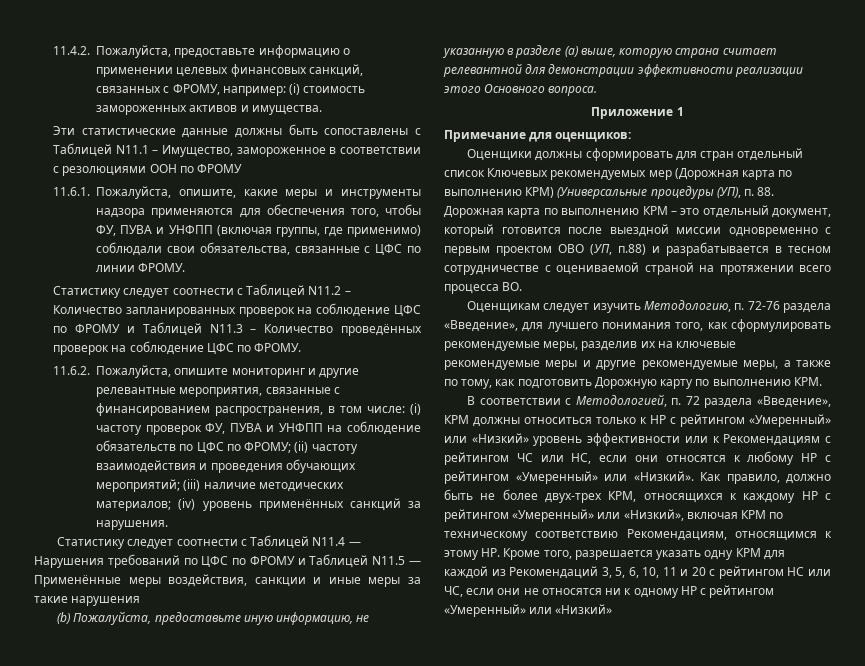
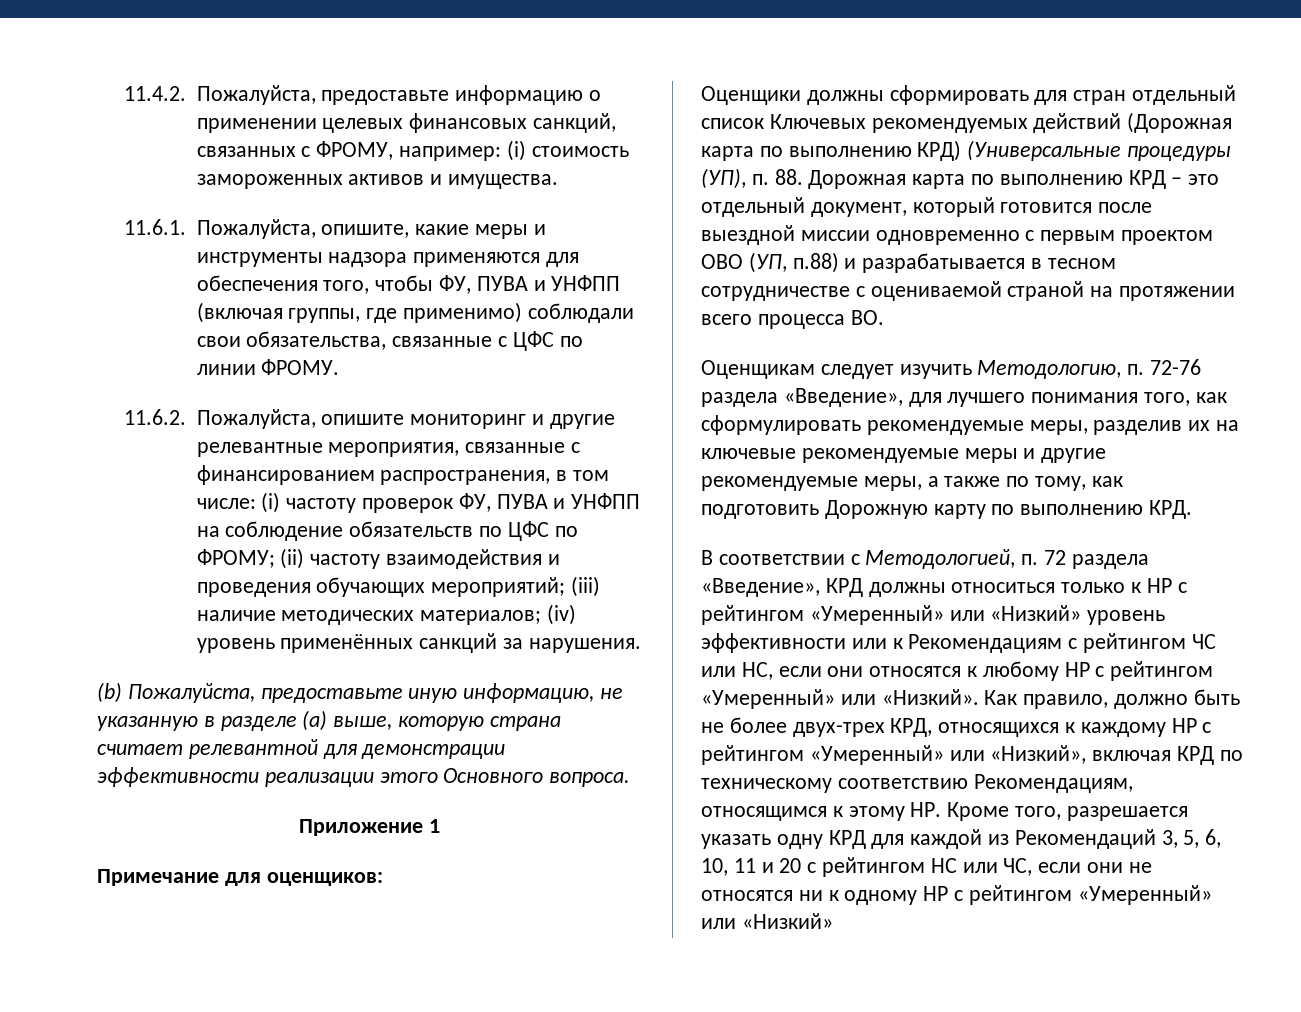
[53,124,422,138] [53,143,421,157] [53,164,243,176] // Эти статистические данные должны быть сопоставлены с Таблицей N11.1 – Имущество, замороженное в соответствии с резолюциями ООН по ФРОМУ -> (558, 181) none
[53,284,351,298] [53,303,422,317] [53,322,422,336] [53,341,302,355] // Статистику следует соотнести с Таблицей N11.2 – Количество запланированных проверок на соблюдение ЦФС по ФРОМУ и Таблицей N11.3 – Количество проведённых проверок на соблюдение ЦФС по ФРОМУ. -> (340, 367) none
[57,535,361,549] [34,554,421,568] [34,574,421,587] [34,596,141,606] // Статистику следует соотнести с Таблицей N11.4 — Нарушения требований по ЦФС по ФРОМУ и Таблицей N11.5 — Применённые меры воздействия, санкции и иные меры за такие нарушения -> (641, 645) none
[648,170,672,180] мер -> [1033,113,1122,133] действий
[525,187,555,198] КРМ) -> [917,140,962,161] КРД)
[642,206,668,215] КРМ -> [1128,170,1166,189] КРД
[793,377,822,386] КРМ. -> [1149,500,1193,519] КРД.
[444,415,469,424] КРМ -> [825,578,863,597] КРД
[608,491,637,502] КРМ, -> [890,718,933,737] КРД,
[741,510,767,519] КРМ -> [1177,746,1215,765] КРД
[735,548,761,557] КРМ -> [828,830,866,849] КРД

